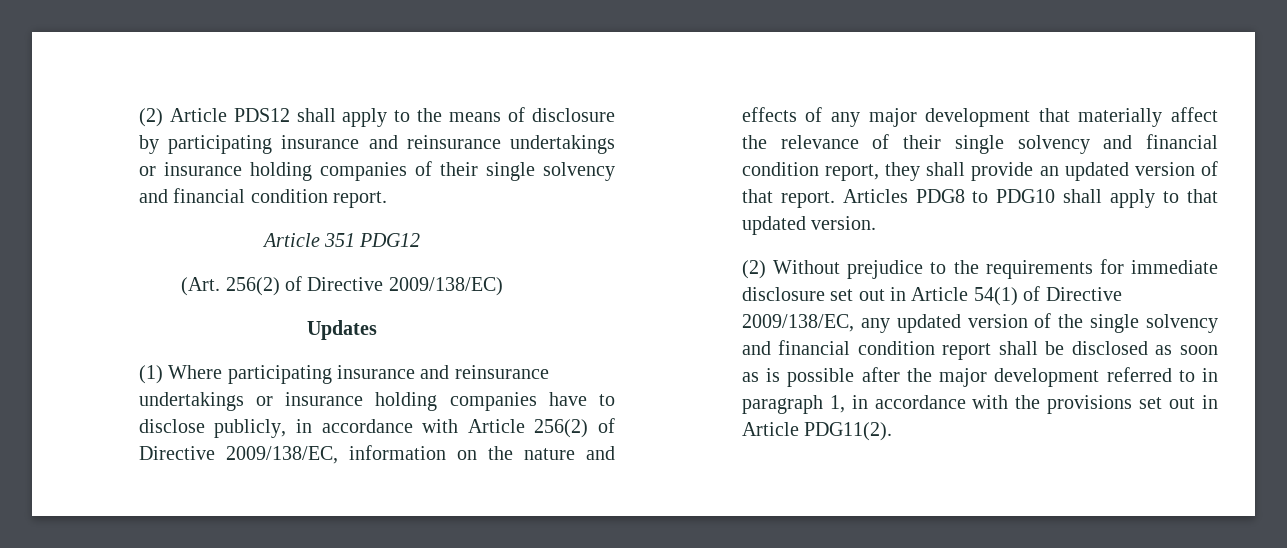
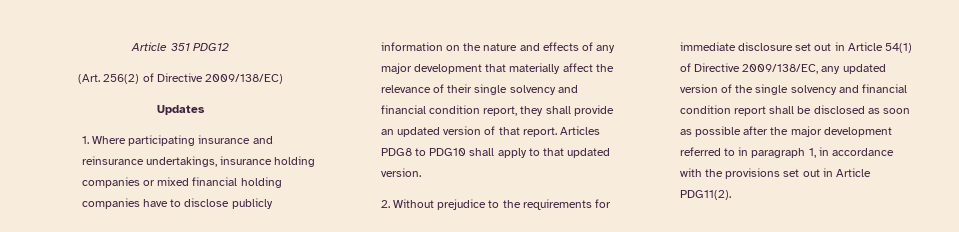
[138,107,615,127] [138,135,615,154] [138,161,615,181] [138,188,388,208] (2) Article PDS12 shall apply to the means of disclosure by participating insurance and reinsurance undertakings or insurance holding companies of their single solvency and financial condition report. // -> (131, 46) none
[138,365,163,384] (1) -> [81,136,89,144] 1.
[138,392,364,411] undertakings or insurance -> [145,156,316,167] [81,177,238,188] undertakings, insurance holding companies or mixed financial
[214,418,615,438] [138,446,338,464] publicly, in accordance with Article 256(2) of Directive 2009/138/EC, -> [231,198,273,209] publicly
[741,260,766,279] (2) -> [380,200,390,208] 2.
[766,368,781,382] is -> (692, 132) none

